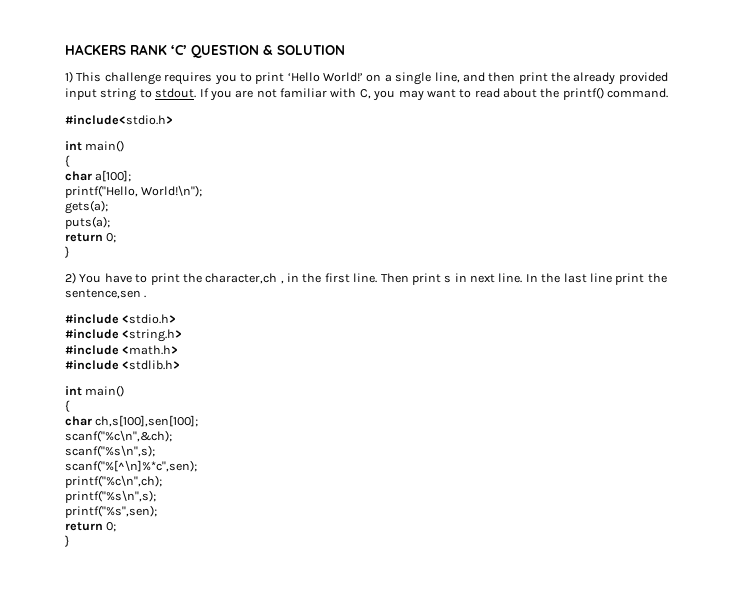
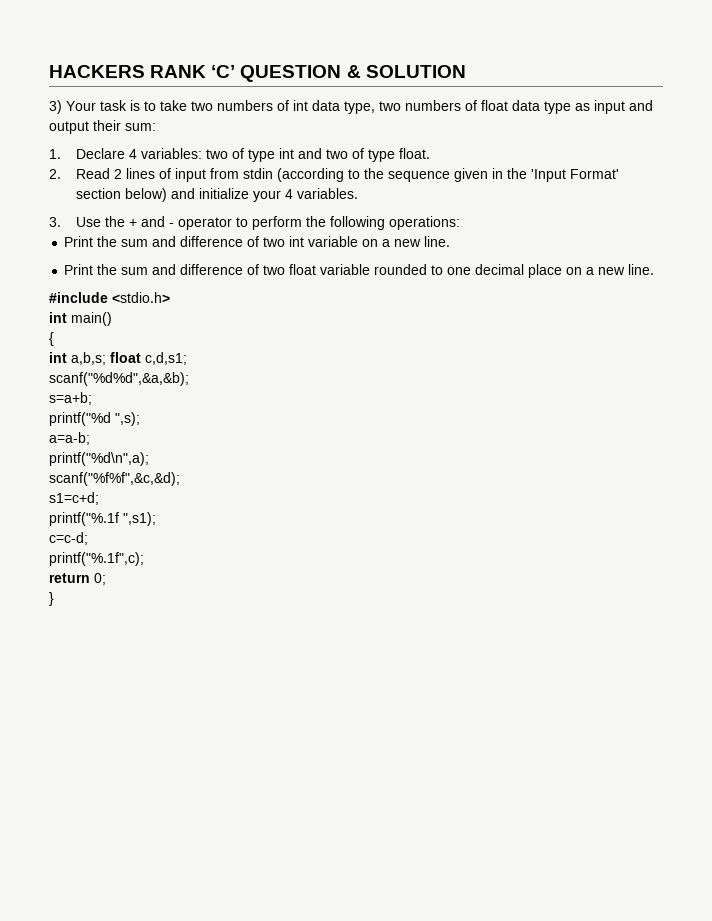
[65,71,668,85] [65,87,669,101] [65,115,173,125] [65,140,125,152] [65,155,70,167] [65,170,132,182] [65,185,203,198] [65,200,108,214] [65,216,110,229] [65,233,117,243] [65,246,69,258] [65,272,667,285] [65,289,147,299] [65,314,177,324] [65,329,183,342] [65,345,179,355] [65,360,181,370] [65,385,125,397] [65,400,70,412] [65,415,199,427] [65,430,172,442] [65,445,155,457] [65,460,197,472] [65,475,162,488] [65,490,156,503] [65,505,157,518] 1) This challenge requires you to print ‘Hello World!’ on a single line, and then print the already provided input string to stdout. If you are not familiar with C, you may want to read about the printf() command. // #include<stdio.h> // int main() // { // char a[100]; // printf("Hello, World!\n"); // gets(a); // puts(a); // return 0; // } // 2) You have to print the character,ch , in the first line. Then print s in next line. In the last line print the sentence,sen . // #include <stdio.h> // #include <string.h> // #include <math.h> // #include <stdlib.h> // int main() // { // char ch,s[100],sen[100]; // scanf("%c\n",&ch); // scanf("%s\n",s); // scanf("%[^\n]%*c",sen); // printf("%c\n",ch); // printf("%s\n",s); // printf("%s",sen); -> [49,100,653,114] [49,120,156,134] [49,148,431,162] [49,168,620,182] [76,188,359,202] [49,216,461,230] [64,236,451,247] [64,264,655,278] [49,292,170,303] [49,312,112,326] [49,332,54,346] [49,352,187,365] [49,372,189,386] [49,392,92,405] [49,412,140,426] [49,432,90,445] [49,452,149,466] [49,472,180,486] [49,492,99,505] [49,512,156,526] [49,532,88,545] [49,552,144,566] 3) Your task is to take two numbers of int data type, two numbers of float data type as input and output their sum: // 1. Declare 4 variables: two of type int and two of type float. // 2. Read 2 lines of input from stdin (according to the sequence given in the 'Input Format' section below) and initialize your 4 variables. // 3. Use the + and - operator to perform the following operations: // Print the sum and difference of two int variable on a new line. // Print the sum and difference of two float variable rounded to one decimal place on a new line. // #include <stdio.h> // int main() // { // int a,b,s; float c,d,s1; // scanf("%d%d",&a,&b); // s=a+b; // printf("%d ",s); // a=a-b; // printf("%d\n",a); // scanf("%f%f",&c,&d); // s1=c+d; // printf("%.1f ",s1); // c=c-d; // printf("%.1f",c);

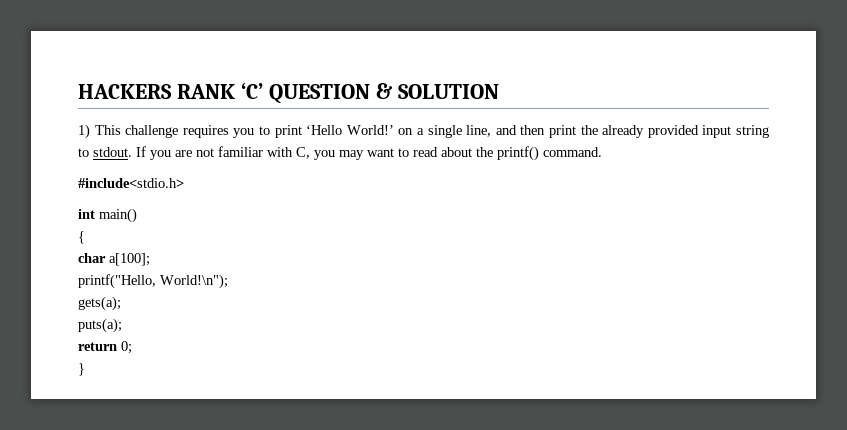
[49,100,653,114] [49,120,156,134] [49,148,431,162] [49,168,620,182] [76,188,359,202] [49,216,461,230] [64,236,451,247] [64,264,655,278] [49,292,170,303] [49,312,112,326] [49,332,54,346] [49,352,187,365] [49,372,189,386] [49,392,92,405] [49,412,140,426] [49,432,90,445] [49,452,149,466] [49,472,180,486] [49,492,99,505] [49,512,156,526] [49,532,88,545] [49,552,144,566] 3) Your task is to take two numbers of int data type, two numbers of float data type as input and output their sum: // 1. Declare 4 variables: two of type int and two of type float. // 2. Read 2 lines of input from stdin (according to the sequence given in the 'Input Format' section below) and initialize your 4 variables. // 3. Use the + and - operator to perform the following operations: // Print the sum and difference of two int variable on a new line. // Print the sum and difference of two float variable rounded to one decimal place on a new line. // #include <stdio.h> // int main() // { // int a,b,s; float c,d,s1; // scanf("%d%d",&a,&b); // s=a+b; // printf("%d ",s); // a=a-b; // printf("%d\n",a); // scanf("%f%f",&c,&d); // s1=c+d; // printf("%.1f ",s1); // c=c-d; // printf("%.1f",c); -> [78,124,770,139] [78,146,602,161] [78,178,184,188] [78,208,137,223] [78,231,85,244] [78,253,150,266] [78,274,228,289] [78,296,121,311] [78,318,122,333] 1) This challenge requires you to print ‘Hello World!’ on a single line, and then print the already provided input string to stdout. If you are not familiar with C, you may want to read about the printf() command. // #include<stdio.h> // int main() // { // char a[100]; // printf("Hello, World!\n"); // gets(a); // puts(a);

